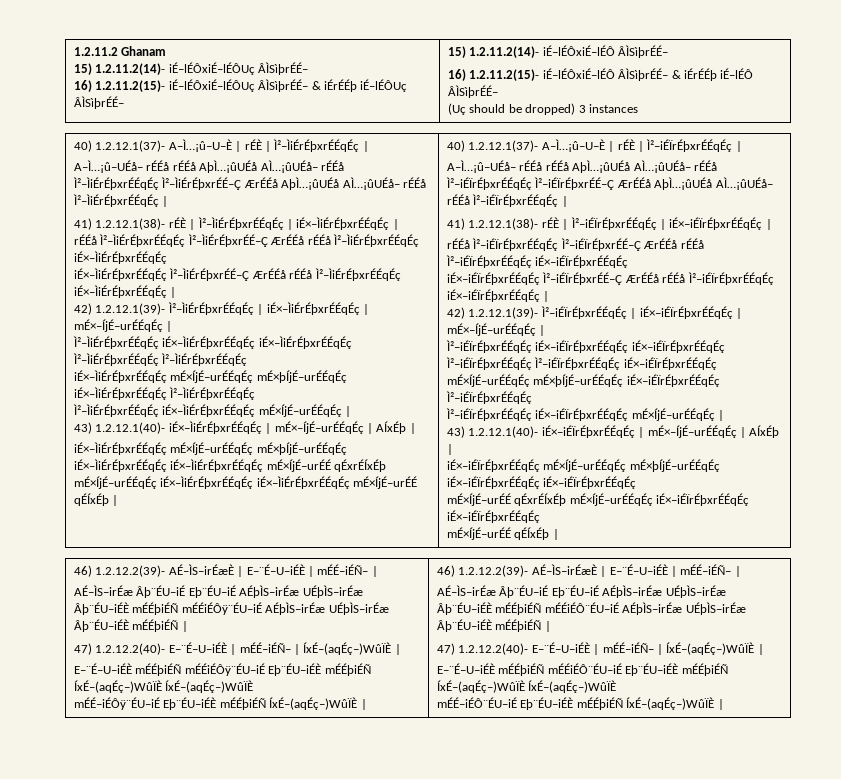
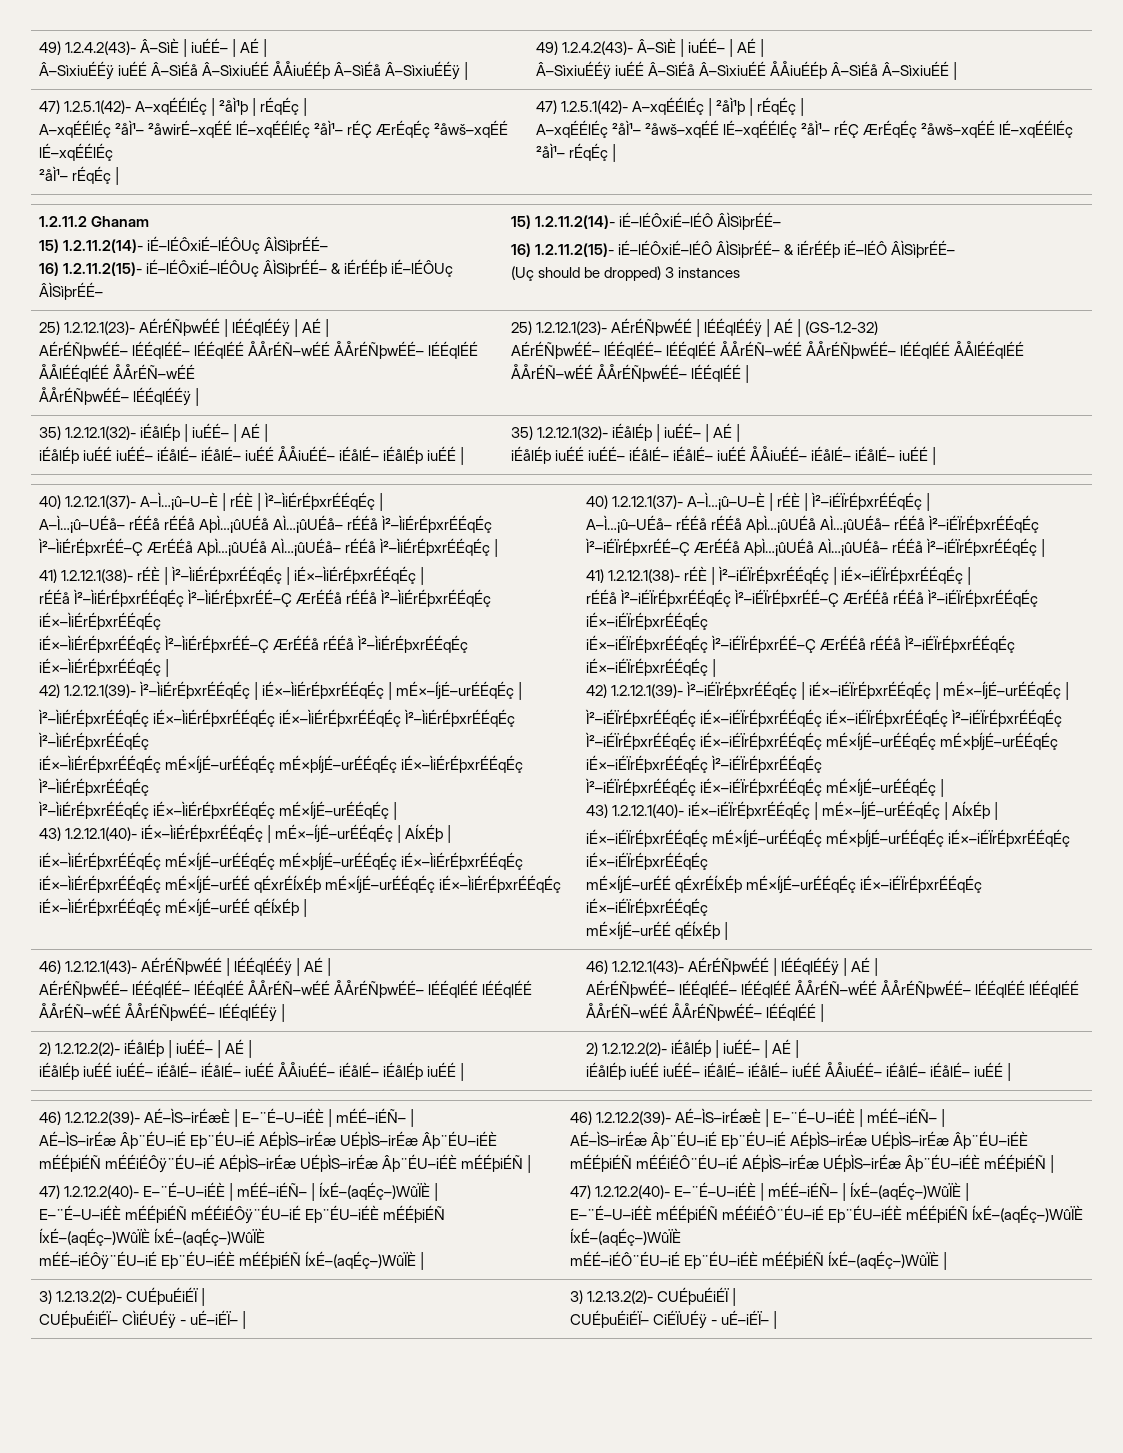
(73, 51) none -> [38,38,267,57] [38,61,468,80] [535,38,764,57] [535,61,957,80] [38,97,307,116] [38,120,508,138] [38,143,113,161] [38,166,119,185] [535,97,804,116] [535,120,1073,138] [535,143,616,162] 49) 1.2.4.2(43)- Â–SìÈ | iuÉÉ– | AÉ | // Â–SìxiuÉÉÿ iuÉÉ Â–SìÉå Â–SìxiuÉÉ ÅÅiuÉÉþ Â–SìÉå Â–SìxiuÉÉÿ | | 49) 1.2.4.2(43)- Â–SìÈ | iuÉÉ– | AÉ | // Â–SìxiuÉÉÿ iuÉÉ Â–SìÉå Â–SìxiuÉÉ ÅÅiuÉÉþ Â–SìÉå Â–SìxiuÉÉ | // 47) 1.2.5.1(42)- A–xqÉÉlÉç | ²åÌ¹þ | rÉqÉç | // A–xqÉÉlÉç ²åÌ¹– ²åwirÉ–xqÉÉ lÉ–xqÉÉlÉç ²åÌ¹– rÉÇ ÆrÉqÉç ²åwš–xqÉÉ lÉ–xqÉÉlÉç // ²åÌ¹– rÉqÉç | | 47) 1.2.5.1(42)- A–xqÉÉlÉç | ²åÌ¹þ | rÉqÉç | // A–xqÉÉlÉç ²åÌ¹– ²åwš–xqÉÉ lÉ–xqÉÉlÉç ²åÌ¹– rÉÇ ÆrÉqÉç ²åwš–xqÉÉ lÉ–xqÉÉlÉç ²åÌ¹– rÉqÉç | //
(638, 108) none -> [38,318,329,337] [38,341,478,359] [38,364,195,382] [38,387,199,406] [510,318,878,337] [510,341,1024,359] [510,364,749,383] [38,423,268,442] [38,446,465,465] [510,423,740,442] [510,446,937,465] // 25) 1.2.12.1(23)- AÉrÉÑþwÉÉ | lÉÉqlÉÉÿ | AÉ | // AÉrÉÑþwÉÉ– lÉÉqlÉÉ– lÉÉqlÉÉ ÅÅrÉÑ–wÉÉ ÅÅrÉÑþwÉÉ– lÉÉqlÉÉ ÅÅlÉÉqlÉÉ ÅÅrÉÑ–wÉÉ // ÅÅrÉÑþwÉÉ– lÉÉqlÉÉÿ | | 25) 1.2.12.1(23)- AÉrÉÑþwÉÉ | lÉÉqlÉÉÿ | AÉ | (GS-1.2-32) // AÉrÉÑþwÉÉ– lÉÉqlÉÉ– lÉÉqlÉÉ ÅÅrÉÑ–wÉÉ ÅÅrÉÑþwÉÉ– lÉÉqlÉÉ ÅÅlÉÉqlÉÉ ÅÅrÉÑ–wÉÉ ÅÅrÉÑþwÉÉ– lÉÉqlÉÉ | // 35) 1.2.12.1(32)- iÉålÉþ | iuÉÉ– | AÉ | // iÉålÉþ iuÉÉ iuÉÉ– iÉålÉ– iÉålÉ– iuÉÉ ÅÅiuÉÉ– iÉålÉ– iÉålÉþ iuÉÉ | | 35) 1.2.12.1(32)- iÉålÉþ | iuÉÉ– | AÉ | // iÉålÉþ iuÉÉ iuÉÉ– iÉålÉ– iÉålÉ– iuÉÉ ÅÅiuÉÉ– iÉålÉ– iÉålÉ– iuÉÉ |
(559, 534) none -> [38,957,331,976] [38,980,532,998] [38,1003,285,1022] [585,957,878,976] [585,980,1079,998] [585,1003,824,1022] [38,1039,252,1058] [38,1062,465,1081] [585,1039,799,1058] [585,1062,1012,1081] // 46) 1.2.12.1(43)- AÉrÉÑþwÉÉ | lÉÉqlÉÉÿ | AÉ | // AÉrÉÑþwÉÉ– lÉÉqlÉÉ– lÉÉqlÉÉ ÅÅrÉÑ–wÉÉ ÅÅrÉÑþwÉÉ– lÉÉqlÉÉ lÉÉqlÉÉ ÅÅrÉÑ–wÉÉ ÅÅrÉÑþwÉÉ– lÉÉqlÉÉÿ | | 46) 1.2.12.1(43)- AÉrÉÑþwÉÉ | lÉÉqlÉÉÿ | AÉ | // AÉrÉÑþwÉÉ– lÉÉqlÉÉ– lÉÉqlÉÉ ÅÅrÉÑ–wÉÉ ÅÅrÉÑþwÉÉ– lÉÉqlÉÉ lÉÉqlÉÉ ÅÅrÉÑ–wÉÉ ÅÅrÉÑþwÉÉ– lÉÉqlÉÉ | // 2) 1.2.12.2(2)- iÉålÉþ | iuÉÉ– | AÉ | // iÉålÉþ iuÉÉ iuÉÉ– iÉålÉ– iÉålÉ– iuÉÉ ÅÅiuÉÉ– iÉålÉ– iÉålÉþ iuÉÉ | | 2) 1.2.12.2(2)- iÉålÉþ | iuÉÉ– | AÉ | // iÉålÉþ iuÉÉ iuÉÉ– iÉålÉ– iÉålÉ– iuÉÉ ÅÅiuÉÉ– iÉålÉ– iÉålÉ– iuÉÉ |
(724, 704) none -> [38,1287,205,1306] [38,1310,246,1329] [569,1287,736,1306] [569,1310,777,1329] // 3) 1.2.13.2(2)- CUÉþuÉiÉÏ | // CUÉþuÉiÉÏ– CÌiÉUÉÿ - uÉ–iÉÏ– | | 3) 1.2.13.2(2)- CUÉþuÉiÉÏ | // CUÉþuÉiÉÏ– CiÉÏUÉÿ - uÉ–iÉÏ– |

